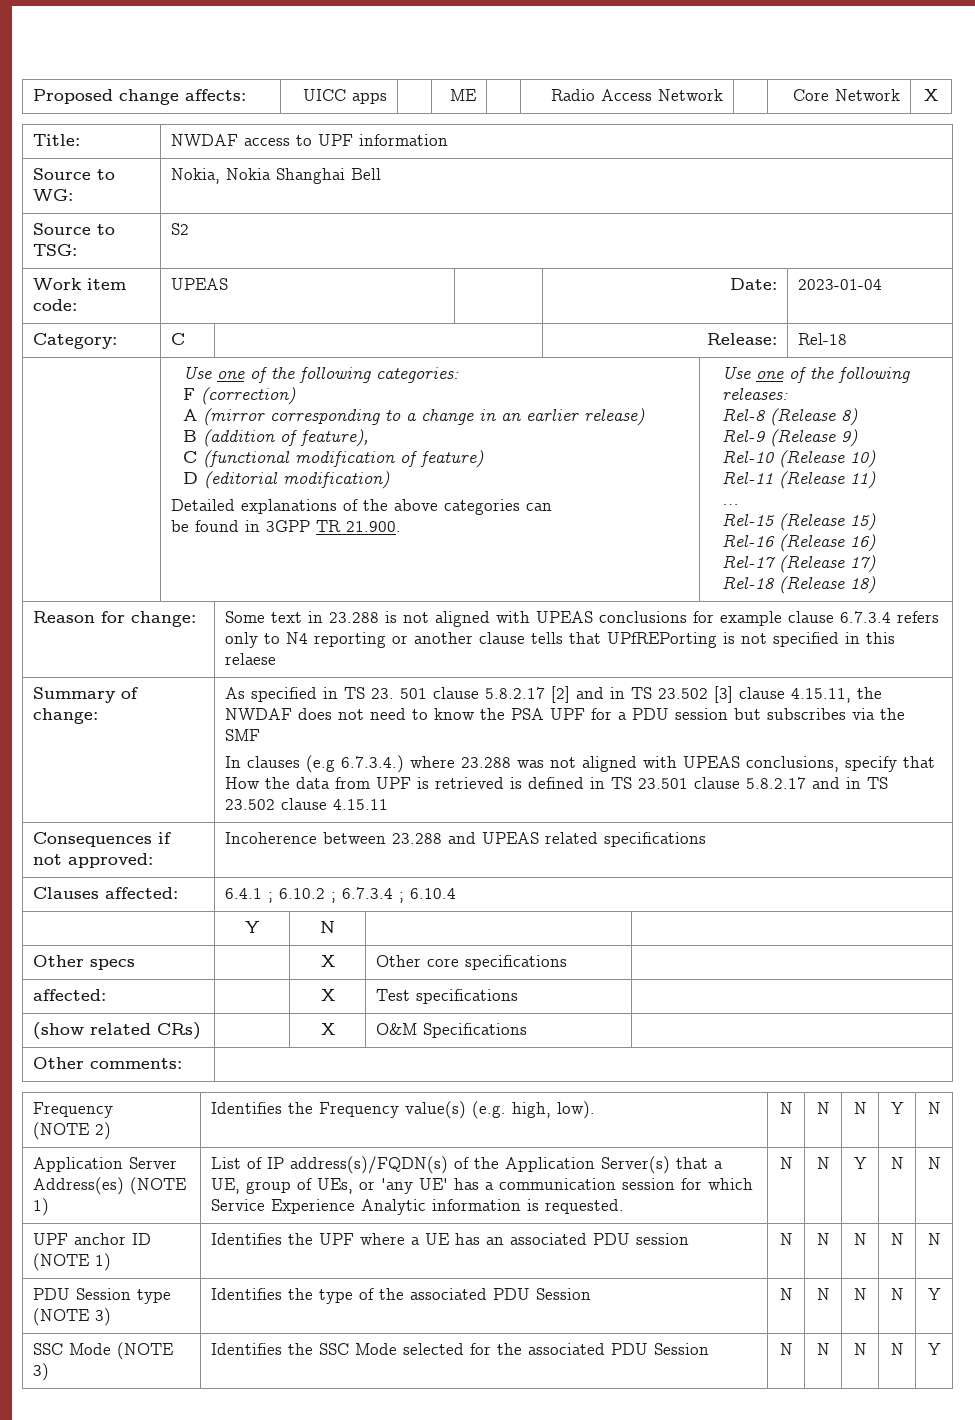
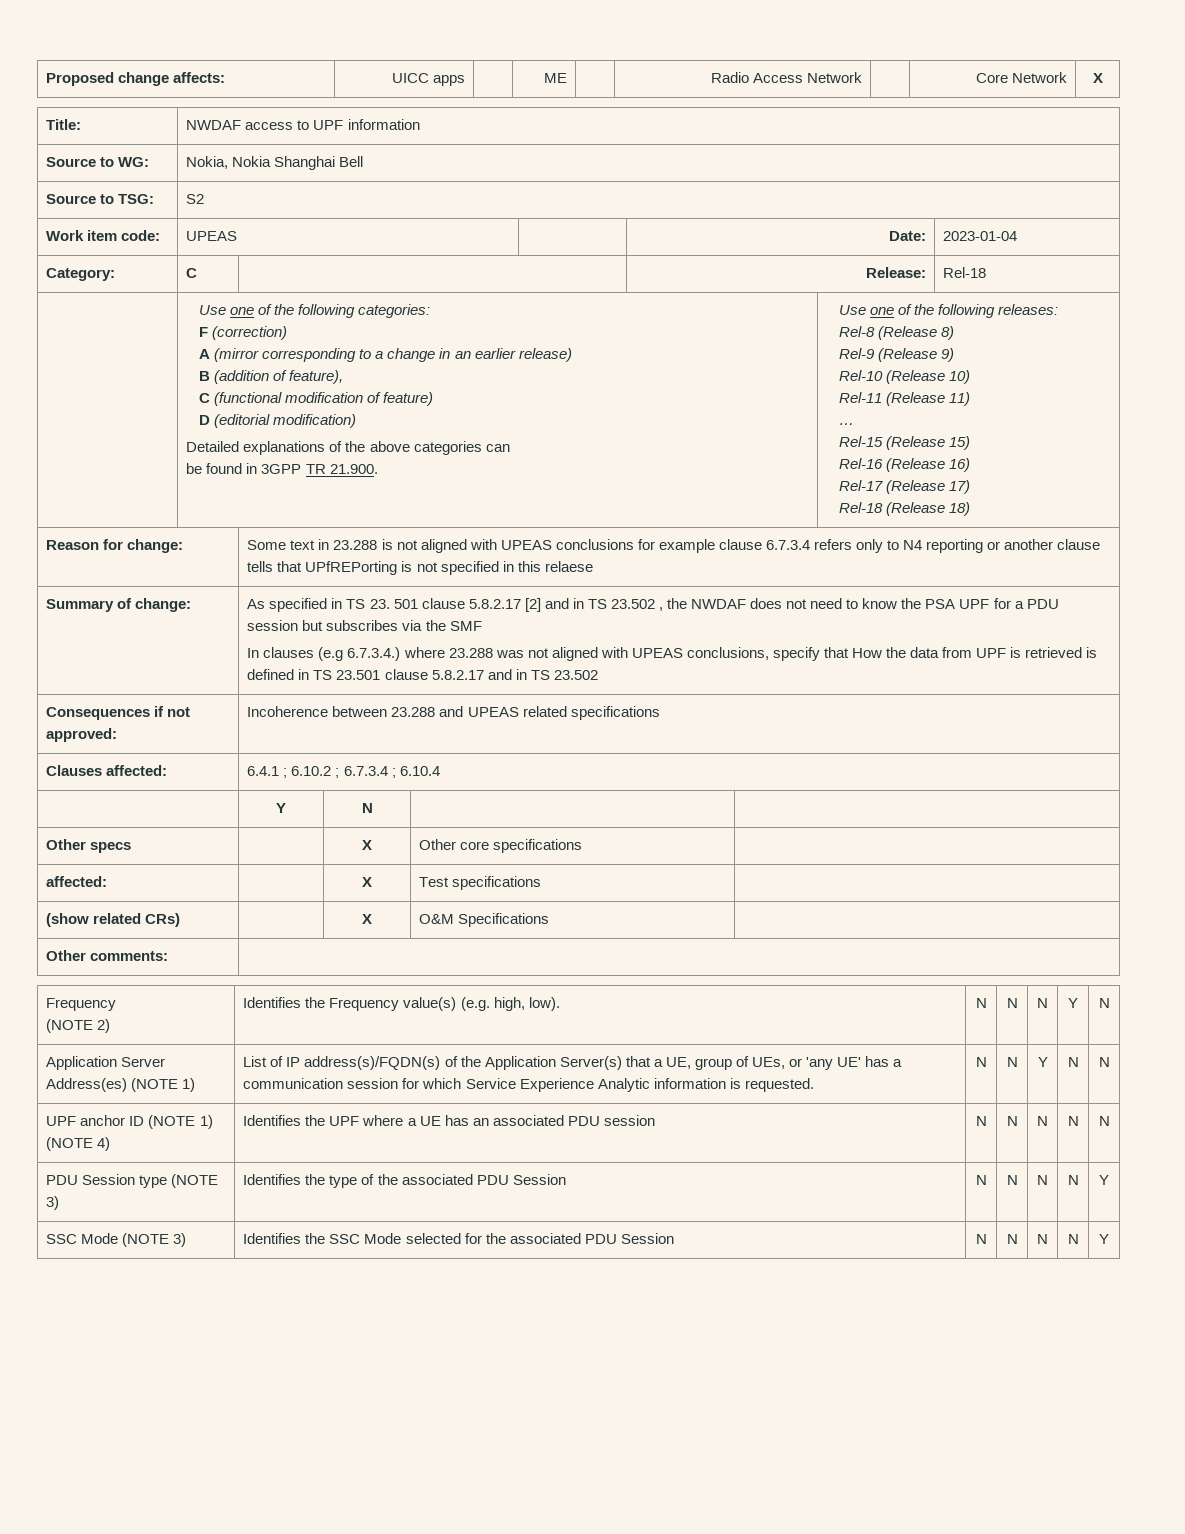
[714,686,852,703] [3] clause 4.15.11, -> [658,607,663,611] ,
[281,798,389,810] clause 4.15.11 -> (598, 675) none
(112, 1262) none -> [46,1137,111,1151] (NOTE 4)

